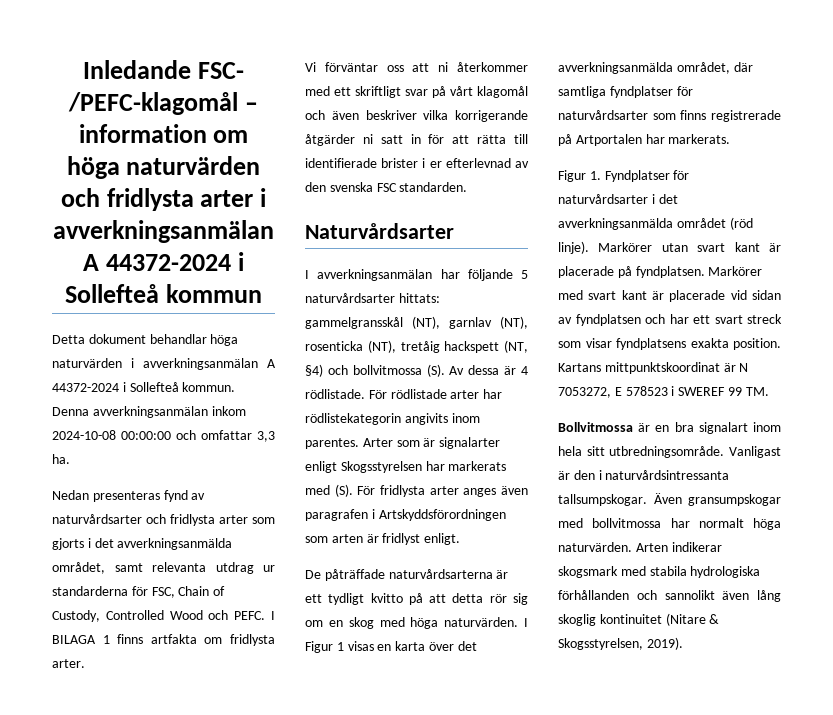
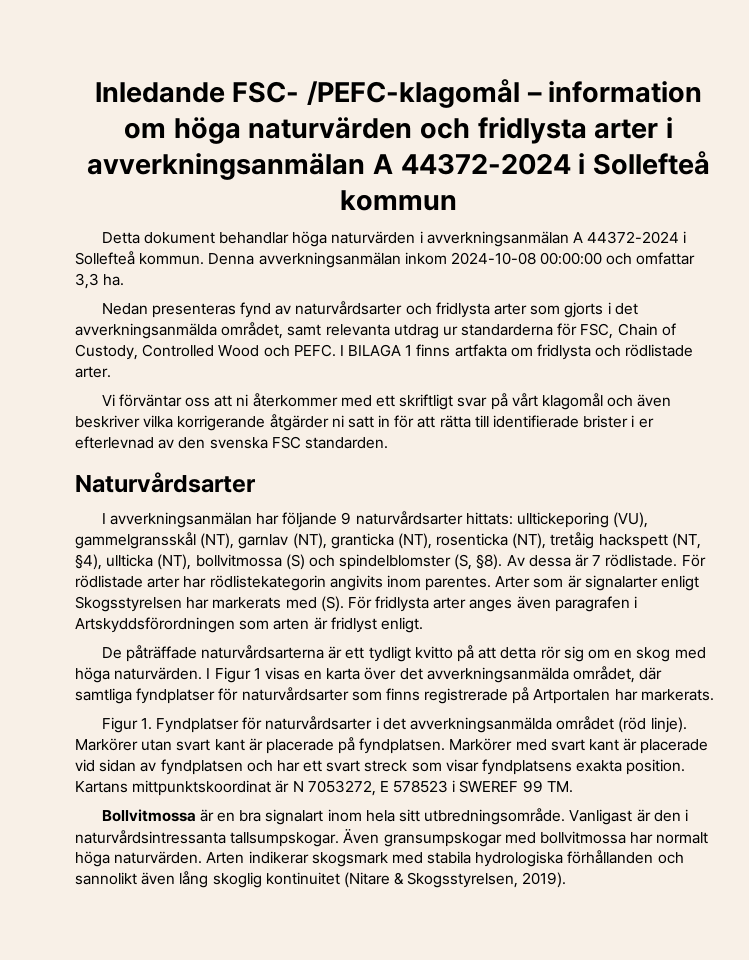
(275, 640) none -> [595,344,694,357] och rödlistade
[521,270,528,279] 5 -> [341,512,352,525] 9
(440, 298) none -> [517,512,649,528] ulltickeporing (VU),
(528, 322) none -> [330,533,432,549] granticka (NT),
[305,364,445,377] §4) och bollvitmossa (S). -> [75,554,503,570] §4), ullticka (NT), bollvitmossa (S) och spindelblomster (S, §8).
[521,366,528,375] 4 -> [592,555,602,566] 7

